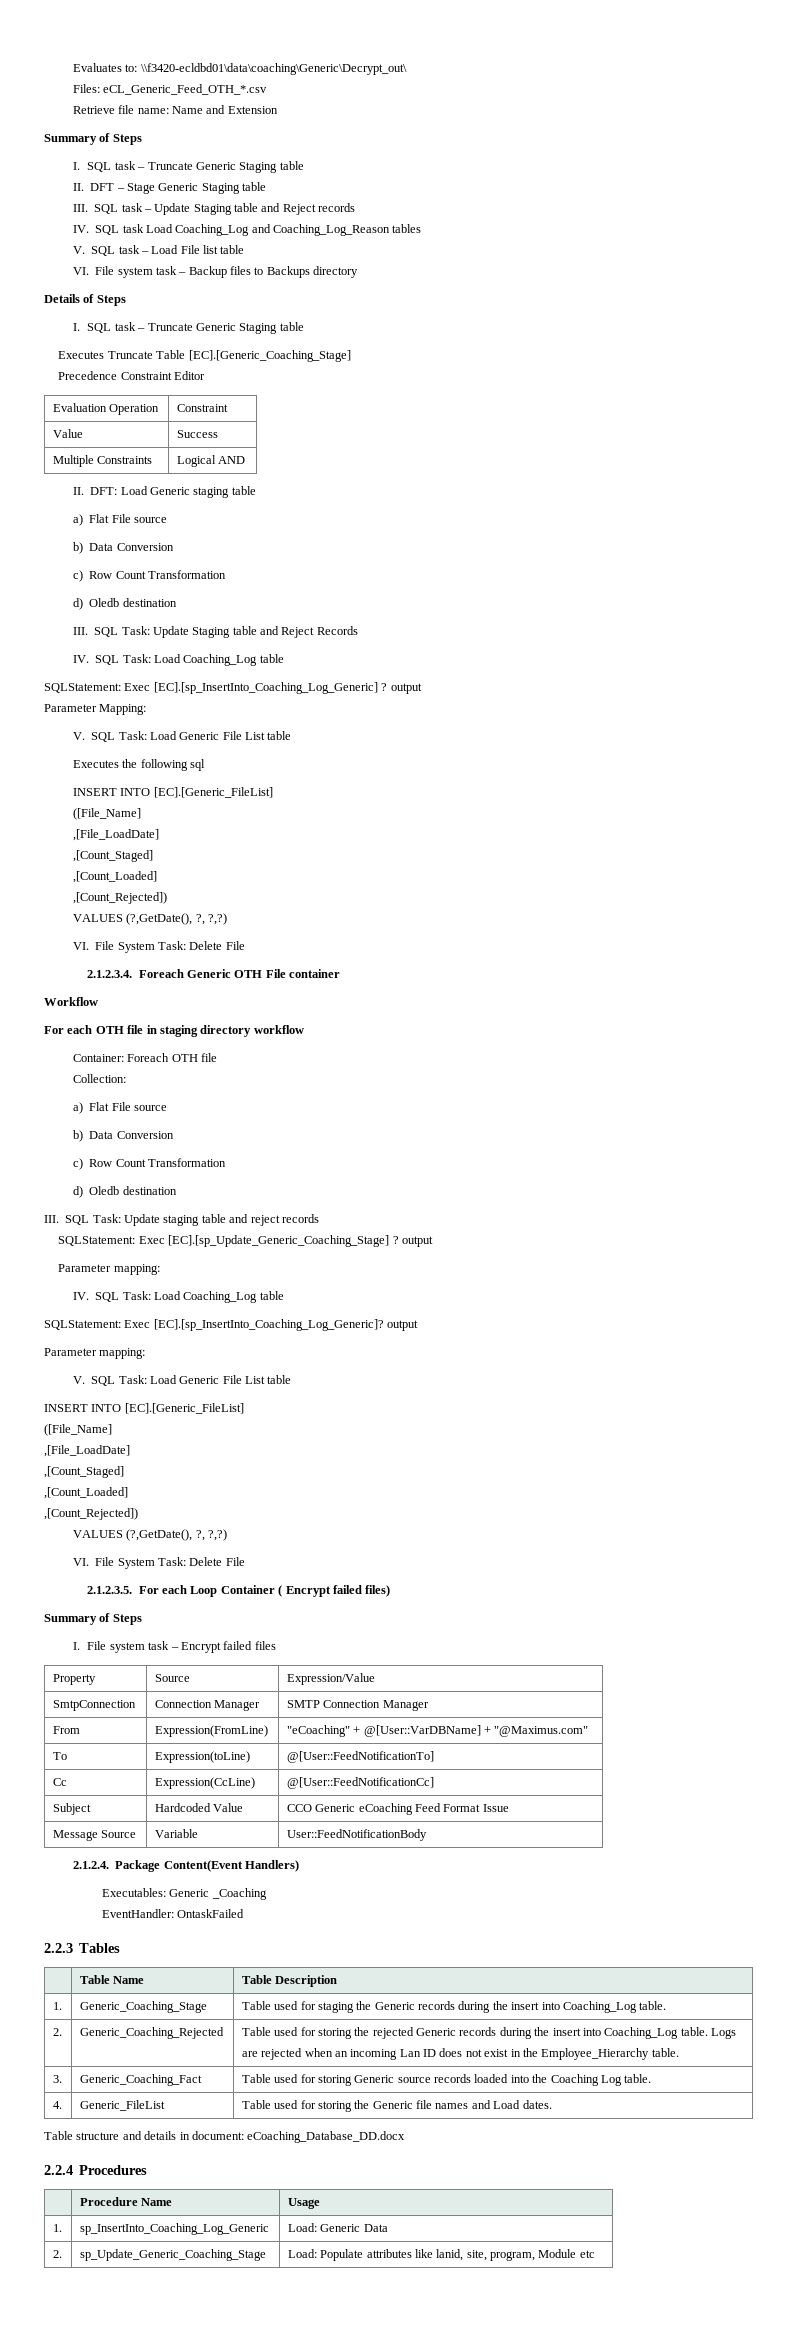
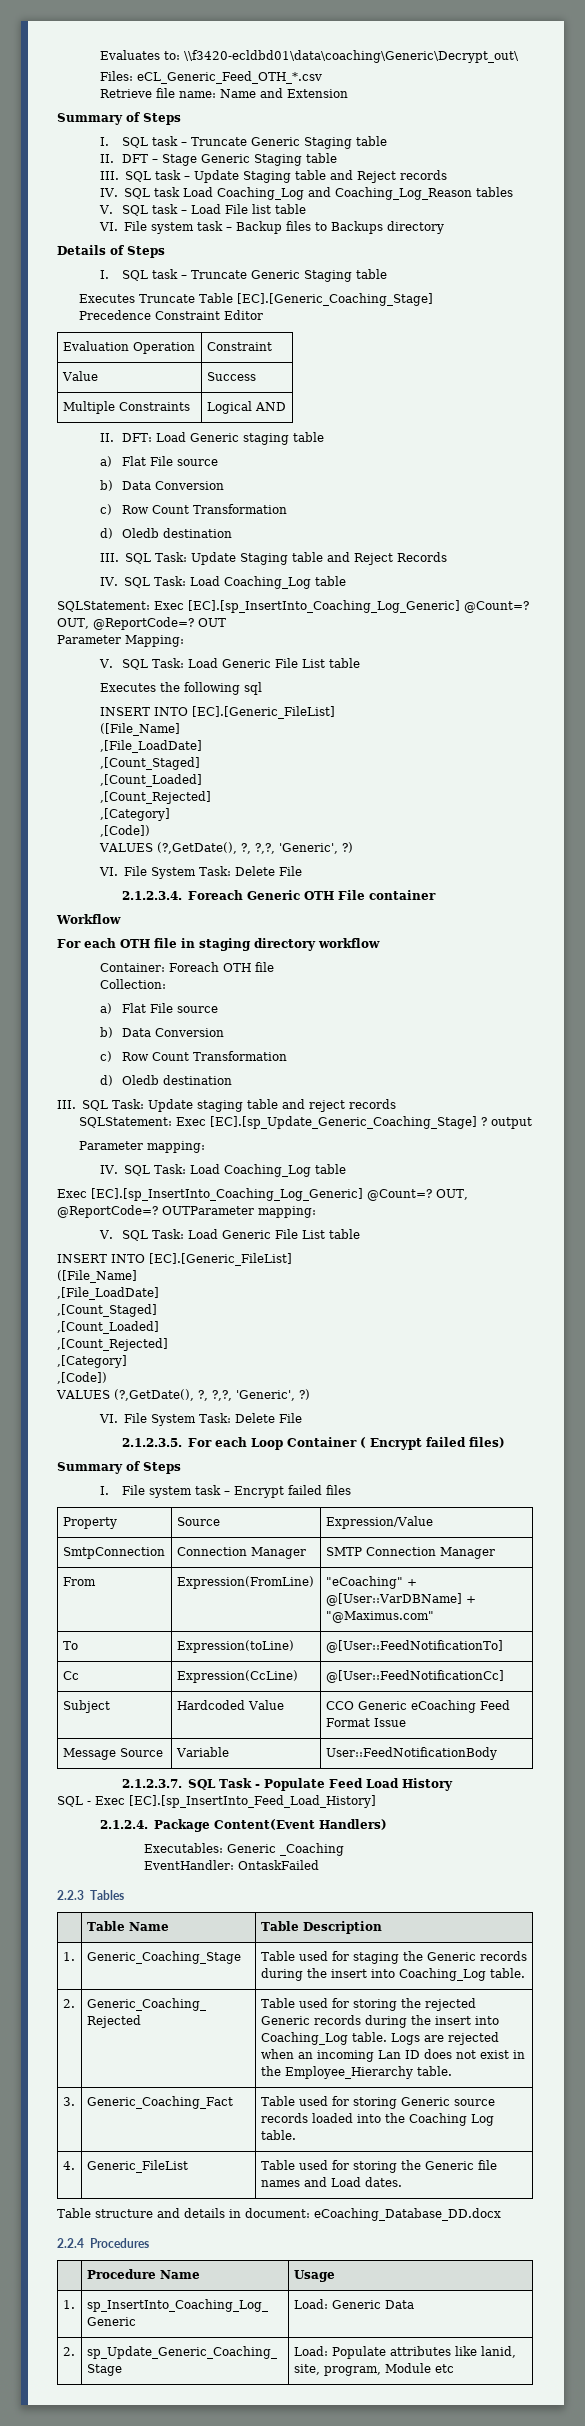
[381,683,422,694] ? output -> [464,601,529,613] [57,617,226,630] @Count=? OUT, @ReportCode=? OUT
[72,892,167,904] [72,913,228,925] ,[Count_Rejected]) // VALUES (?,GetDate(), ?, ?,?) -> [100,791,212,804] [100,808,171,821] [100,825,151,837] [99,842,354,854] ,[Count_Rejected] // ,[Category] // ,[Code]) // VALUES (?,GetDate(), ?, ?,?, 'Generic', ?)
[44,1319,419,1331] [44,1348,97,1356] SQLStatement: Exec [EC].[sp_InsertInto_Coaching_Log_Generic]? output // Parameter -> [57,1188,468,1201] [57,1205,254,1218] Exec [EC].[sp_InsertInto_Coaching_Log_Generic] @Count=? OUT, @ReportCode=? OUTParameter
[44,1508,138,1520] [72,1529,228,1541] ,[Count_Rejected]) // VALUES (?,GetDate(), ?, ?,?) -> [57,1338,168,1351] [57,1355,127,1368] [57,1372,107,1384] [56,1389,310,1401] ,[Count_Rejected] // ,[Category] // ,[Code]) // VALUES (?,GetDate(), ?, ?,?, 'Generic', ?)
(427, 1835) none -> [122,1778,453,1791] [57,1795,376,1808] // 2.1.2.3.7. SQL Task - Populate Feed Load History // SQL - Exec [EC].[sp_InsertInto_Feed_Load_History]

